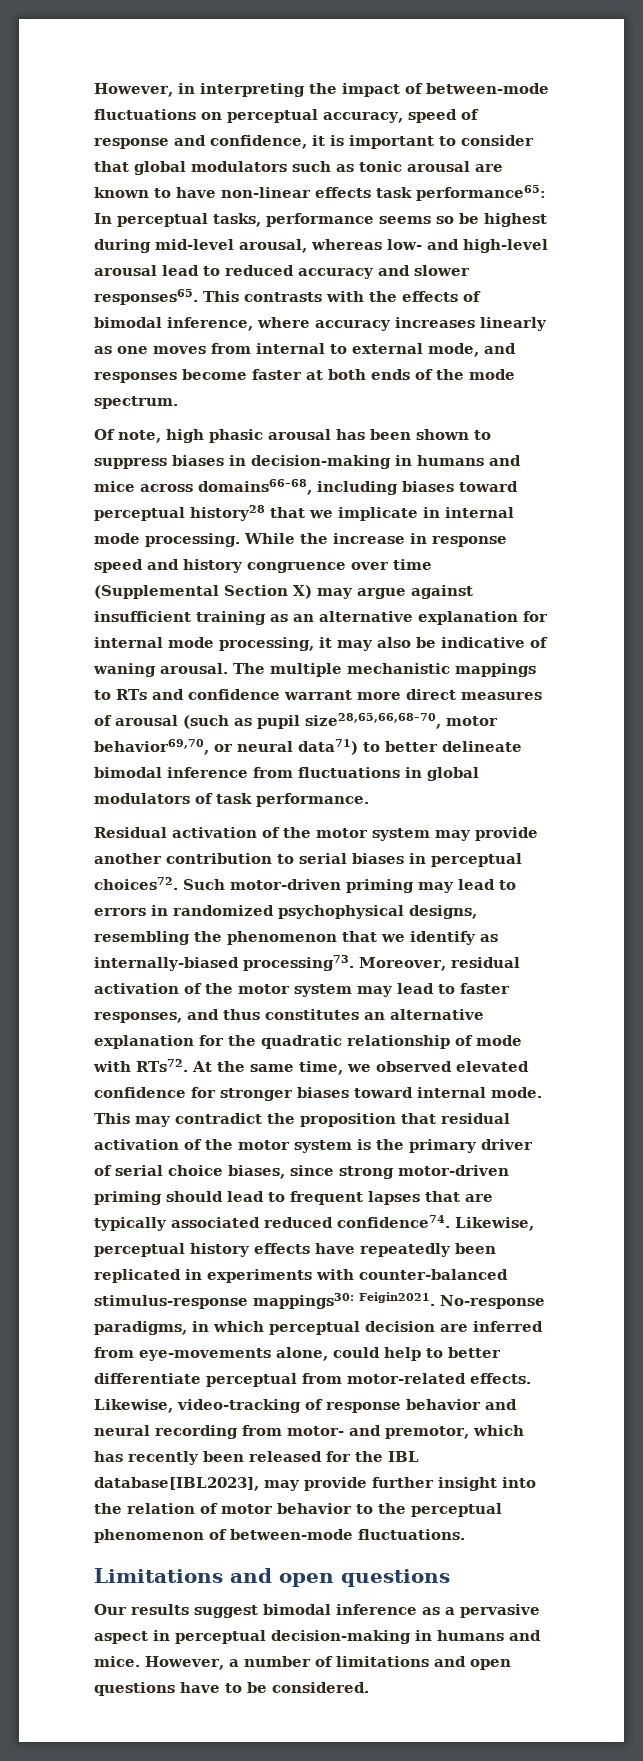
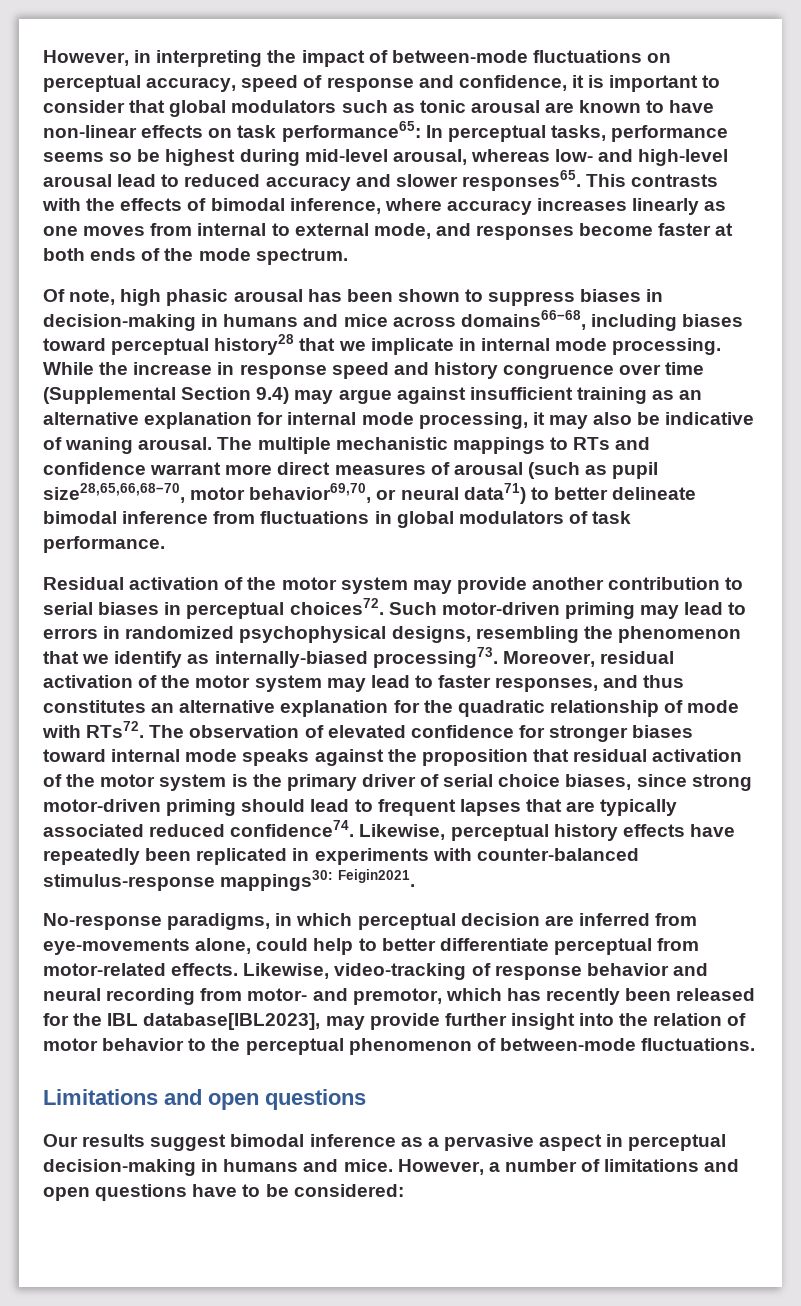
(371, 192) none -> [208,128,233,138] on
[293,585,312,599] X) -> [256,387,290,404] 9.4)
[191,1061,452,1075] At the same time, we observed -> [149,725,324,738] The observation of
[491,1087,542,1098] [94,1113,262,1127] mode. This may contradict -> [185,749,384,766] mode speaks against
(435, 1299) none -> (416, 878) //
[272,1682,369,1693] considered. -> [293,1184,404,1197] considered:

